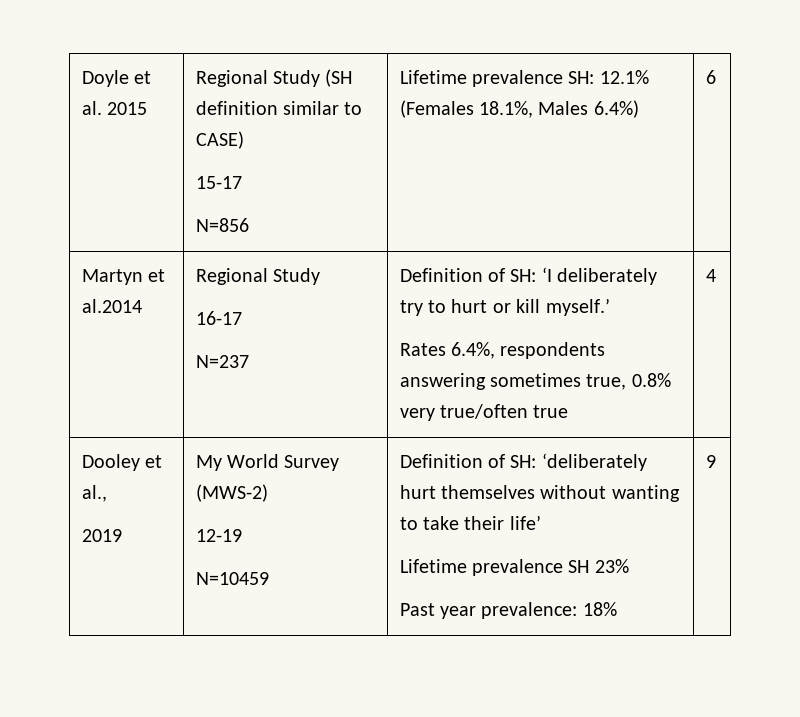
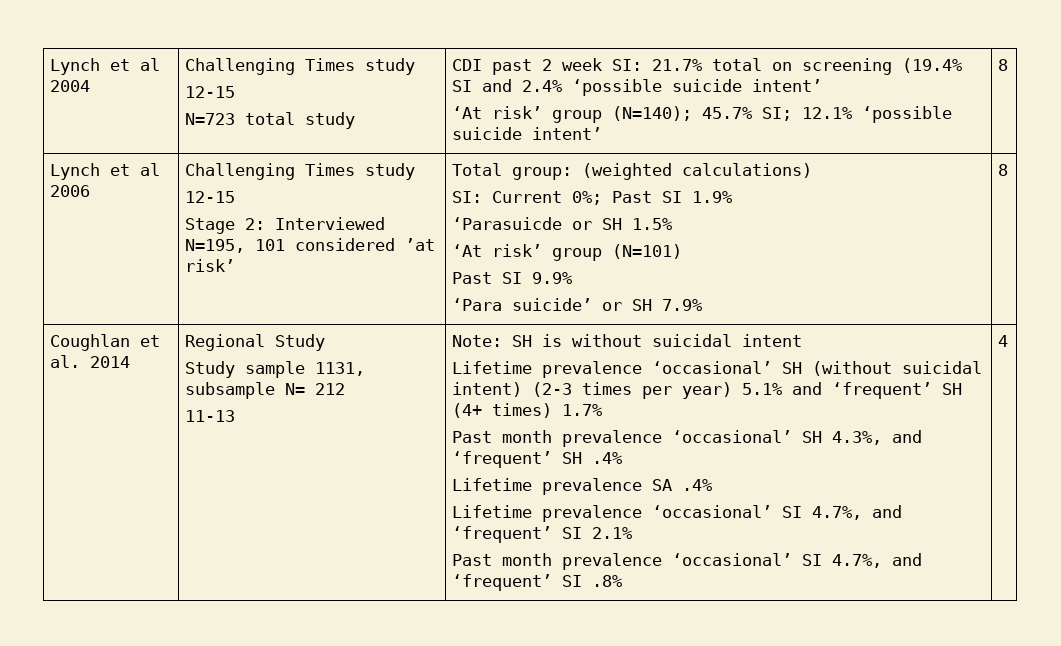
[81,70,151,87] [81,101,147,115] [195,69,353,87] [195,101,363,115] [195,131,244,149] [195,176,242,189] [195,218,249,232] [399,70,649,87] [399,100,639,118] [705,70,716,84] [81,269,165,285] [81,299,142,313] [195,268,320,285] [195,311,242,325] [195,355,249,368] [399,267,658,285] [399,298,610,316] [399,342,606,359] [399,373,671,390] [399,404,569,421] [705,269,716,282] [81,454,162,471] [81,485,107,502] [81,529,122,542] [195,454,340,471] [195,484,268,502] [195,529,242,542] [195,572,269,585] [399,453,647,471] [399,485,680,502] [399,515,541,530] [399,559,629,576] [399,602,617,619] [705,455,716,468] Doyle et al. 2015 | Regional Study (SH definition similar to CASE) // 15-17 // N=856 | Lifetime prevalence SH: 12.1% (Females 18.1%, Males 6.4%) | 6 // Martyn et al.2014 | Regional Study // 16-17 // N=237 | Definition of SH: ‘I deliberately try to hurt or kill myself.’ // Rates 6.4%, respondents answering sometimes true, 0.8% very true/often true | 4 // Dooley et al., // 2019 | My World Survey (MWS-2) // 12-19 // N=10459 | Definition of SH: ‘deliberately hurt themselves without wanting to take their life’ // Lifetime prevalence SH 23% // Past year prevalence: 18% | 9 -> [50,58,161,75] [50,80,91,92] [185,58,416,75] [185,86,236,98] [185,112,356,129] [452,58,963,75] [452,79,823,96] [452,106,953,123] [452,127,603,140] [998,59,1009,71] [50,163,161,180] [50,185,91,197] [185,163,416,180] [185,191,236,203] [185,217,386,234] [185,238,436,253] [185,259,236,272] [452,163,813,180] [452,191,733,205] [452,217,673,230] [452,244,683,261] [452,272,573,284] [452,298,703,311] [998,164,1009,176] [50,334,161,351] [50,355,131,368] [185,334,326,351] [185,361,366,378] [185,382,346,399] [185,410,236,422] [452,334,803,347] [452,361,983,378] [452,382,963,399] [452,403,603,418] [452,430,923,447] [452,451,623,468] [452,478,713,495] [452,505,903,522] [452,526,633,543] [452,553,923,570] [452,574,623,591] [998,335,1009,347] Lynch et al 2004 | Challenging Times study // 12-15 // N=723 total study | CDI past 2 week SI: 21.7% total on screening (19.4% SI and 2.4% ‘possible suicide intent’ // ‘At risk’ group (N=140); 45.7% SI; 12.1% ‘possible suicide intent’ | 8 // Lynch et al 2006 | Challenging Times study // 12-15 // Stage 2: Interviewed N=195, 101 considered ’at risk’ | Total group: (weighted calculations) // SI: Current 0%; Past SI 1.9% // ‘Parasuicde or SH 1.5% // ‘At risk’ group (N=101) // Past SI 9.9% // ‘Para suicide’ or SH 7.9% | 8 // Coughlan et al. 2014 | Regional Study // Study sample 1131, subsample N= 212 // 11-13 | Note: SH is without suicidal intent // Lifetime prevalence ‘occasional’ SH (without suicidal intent) (2-3 times per year) 5.1% and ‘frequent’ SH (4+ times) 1.7% // Past month prevalence ‘occasional’ SH 4.3%, and ‘frequent’ SH .4% // Lifetime prevalence SA .4% // Lifetime prevalence ‘occasional’ SI 4.7%, and ‘frequent’ SI 2.1% // Past month prevalence ‘occasional’ SI 4.7%, and ‘frequent’ SI .8% | 4

